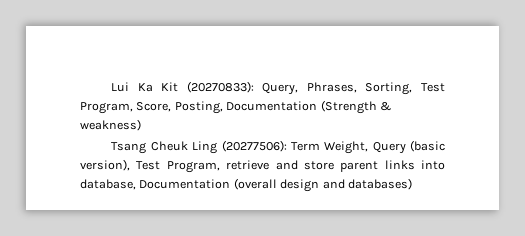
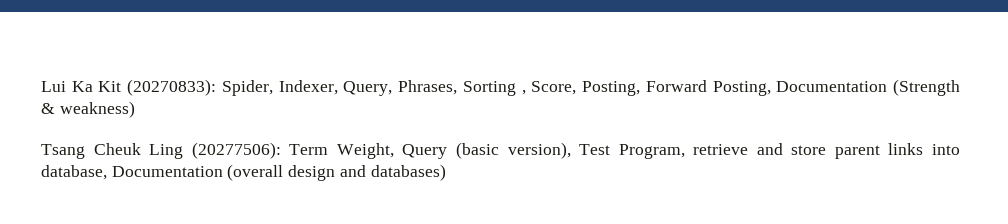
[262,82,445,95] [80,102,172,114] Query, Phrases, Sorting, Test Program, Score, -> [221,80,707,96] Spider, Indexer, Query, Phrases, Sorting , Score, Posting, Forward

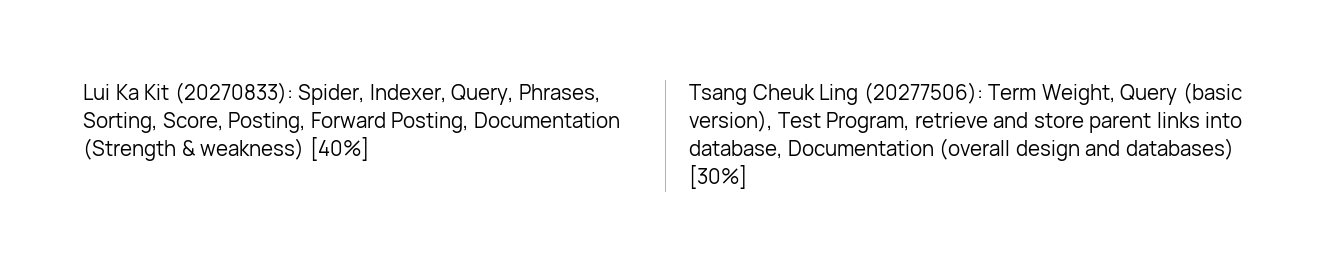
[462,81,526,96] Sorting , -> [83,112,157,133] Sorting,
(135, 109) none -> [309,137,369,161] [40%]
(446, 172) none -> [689,165,747,189] [30%]

